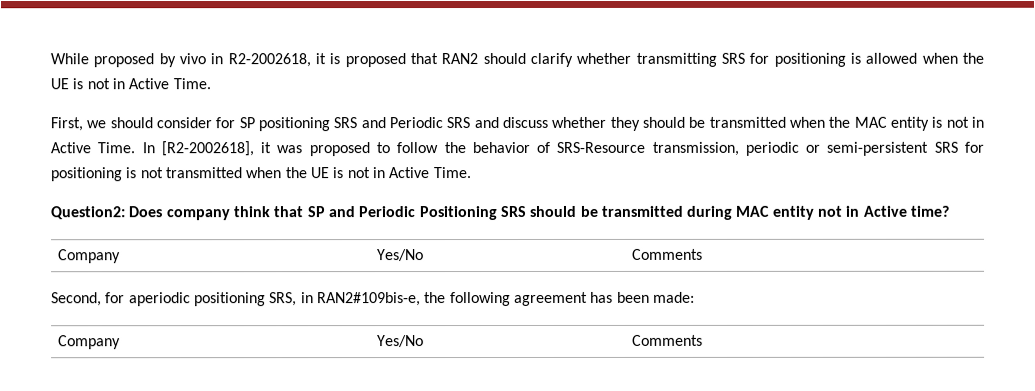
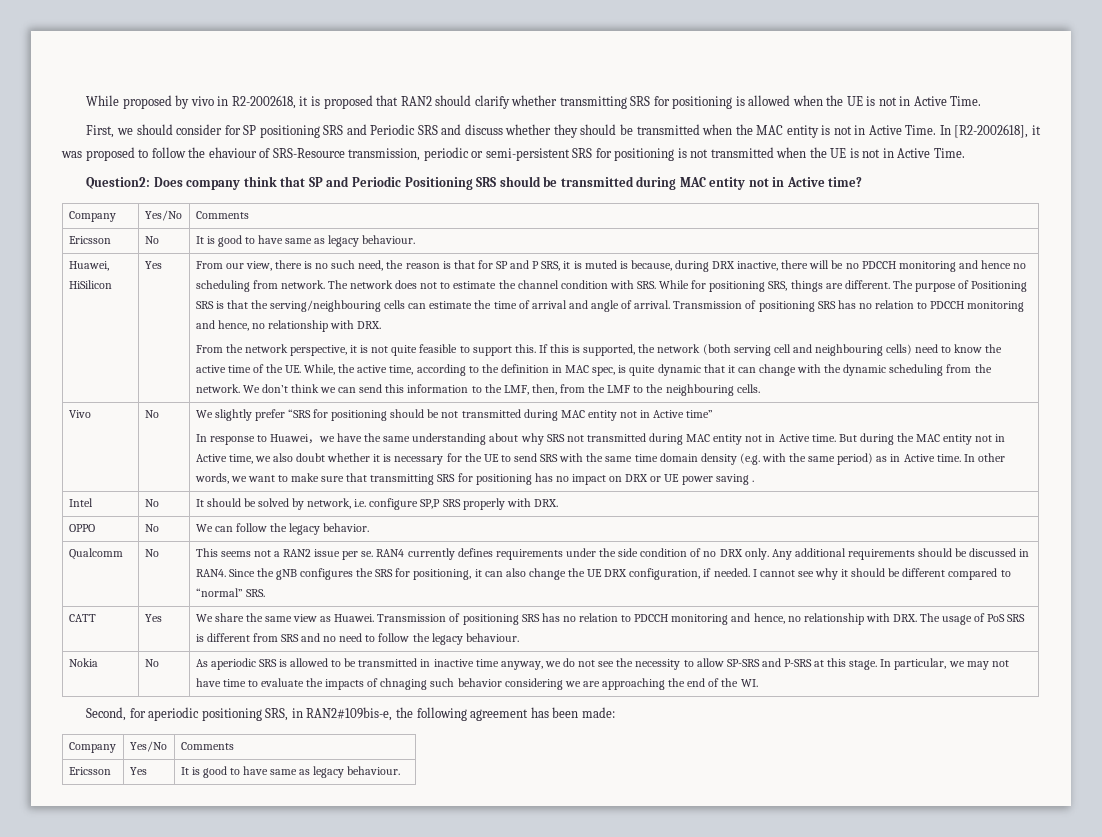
[471,141,530,154] behavior -> [208,147,257,158] ehaviour
(703, 254) none -> [68,236,111,244] [144,236,159,244] [195,235,416,247] [68,261,109,271] [68,280,112,289] [144,261,162,269] [195,260,1027,272] [195,280,1028,292] [195,300,1025,312] [195,320,382,332] [195,344,1003,356] [195,364,992,376] [195,384,760,396] [68,410,91,418] [144,410,159,418] [195,409,714,421] [195,433,1006,445] [195,453,1005,465] [194,473,754,485] [68,498,93,507] [144,499,159,507] [195,498,558,510] [68,524,95,532] [144,524,159,532] [195,523,370,535] [68,548,123,560] [144,549,159,557] [195,548,1030,560] [195,568,1011,580] [195,588,265,597] [68,614,96,622] [144,614,162,622] [195,613,1026,625] [195,633,519,645] [68,658,98,667] [144,659,159,667] [195,658,1009,670] [195,678,758,690] // Ericsson | No | It is good to have same as legacy behaviour. // Huawei, HiSilicon | Yes | From our view, there is no such need, the reason is that for SP and P SRS, it is muted is because, during DRX inactive, there will be no PDCCH monitoring and hence no scheduling from network. The network does not to estimate the channel condition with SRS. While for positioning SRS, things are different. The purpose of Positioning SRS is that the serving/neighbouring cells can estimate the time of arrival and angle of arrival. Transmission of positioning SRS has no relation to PDCCH monitoring and hence, no relationship with DRX. // From the network perspective, it is not quite feasible to support this. If this is supported, the network (both serving cell and neighbouring cells) need to know the active time of the UE. While, the active time, according to the definition in MAC spec, is quite dynamic that it can change with the dynamic scheduling from the network. We don’t think we can send this information to the LMF, then, from the LMF to the neighbouring cells. // Vivo | No | We slightly prefer “SRS for positioning should be not transmitted during MAC entity not in Active time” // In response to Huawei，we have the same understanding about why SRS not transmitted during MAC entity not in Active time. But during the MAC entity not in Active time, we also doubt whether it is necessary for the UE to send SRS with the same time domain density (e.g. with the same period) as in Active time. In other words, we want to make sure that transmitting SRS for positioning has no impact on DRX or UE power saving . // Intel | No | It should be solved by network, i.e. configure SP,P SRS properly with DRX. // OPPO | No | We can follow the legacy behavior. // Qualcomm | No | This seems not a RAN2 issue per se. RAN4 currently defines requirements under the side condition of no DRX only. Any additional requirements should be discussed in RAN4. Since the gNB configures the SRS for positioning, it can also change the UE DRX configuration, if needed. I cannot see why it should be different compared to “normal” SRS. // CATT | Yes | We share the same view as Huawei. Transmission of positioning SRS has no relation to PDCCH monitoring and hence, no relationship with DRX. The usage of PoS SRS is different from SRS and no need to follow the legacy behaviour. // Nokia | No | As aperiodic SRS is allowed to be transmitted in inactive time anyway, we do not see the necessity to allow SP-SRS and P-SRS at this stage. In particular, we may not have time to evaluate the impacts of chnaging such behavior considering we are approaching the end of the WI.
(703, 340) none -> [68,767,111,775] [129,767,147,775] [180,766,401,778] // Ericsson | Yes | It is good to have same as legacy behaviour.

